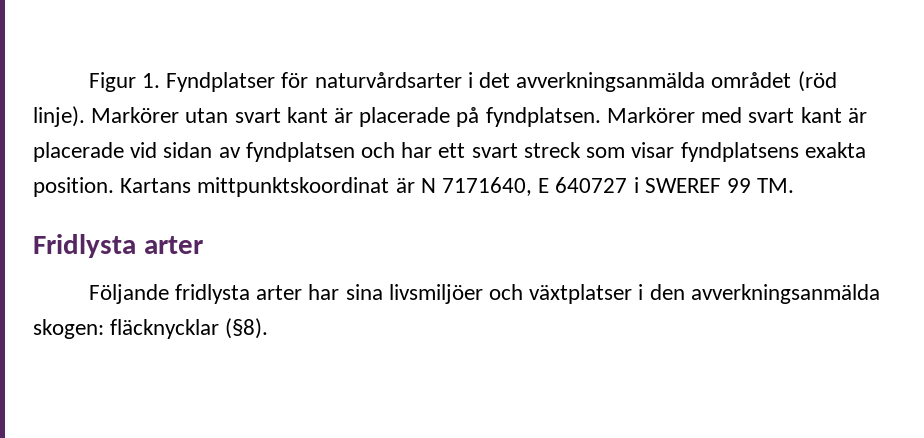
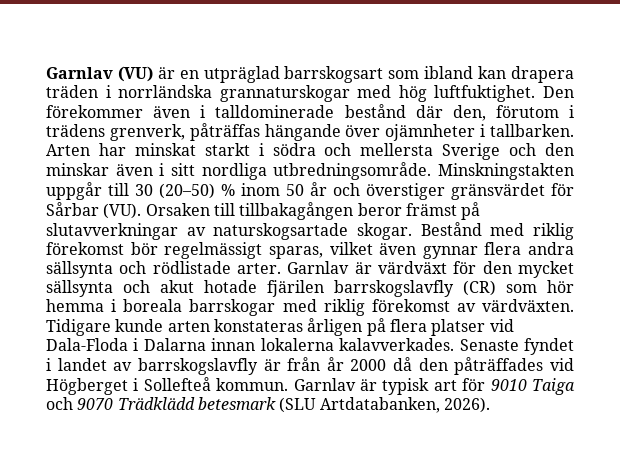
[88,71,837,92] [33,106,867,127] [33,142,866,162] [33,177,795,197] [33,234,203,258] [88,284,880,304] [33,318,269,339] Figur 1. Fyndplatser för naturvårdsarter i det avverkningsanmälda området (röd linje). Markörer utan svart kant är placerade på fyndplatsen. Markörer med svart kant är placerade vid sidan av fyndplatsen och har ett svart streck som visar fyndplatsens exakta position. Kartans mittpunktskoordinat är N 7171640, E 640727 i SWEREF 99 TM. // Fridlysta arter // Följande fridlysta arter har sina livsmiljöer och växtplatser i den avverkningsanmälda skogen: fläcknycklar (§8). -> [46,66,575,83] [46,85,574,102] [46,104,574,121] [46,123,574,141] [46,143,574,160] [46,162,574,180] [46,182,574,200] [46,202,481,220] [46,222,575,240] [46,242,574,259] [46,261,574,278] [46,280,574,297] [46,299,574,316] [46,318,514,336] [46,338,574,355] [46,357,574,375] [46,377,576,395] [46,397,490,413] Garnlav (VU) är en utpräglad barrskogsart som ibland kan drapera träden i norrländska grannaturskogar med hög luftfuktighet. Den förekommer även i talldominerade bestånd där den, förutom i trädens grenverk, påträffas hängande över ojämnheter i tallbarken. Arten har minskat starkt i södra och mellersta Sverige och den minskar även i sitt nordliga utbredningsområde. Minskningstakten uppgår till 30 (20–50) % inom 50 år och överstiger gränsvärdet för Sårbar (VU). Orsaken till tillbakagången beror främst på slutavverkningar av naturskogsartade skogar. Bestånd med riklig förekomst bör regelmässigt sparas, vilket även gynnar flera andra sällsynta och rödlistade arter. Garnlav är värdväxt för den mycket sällsynta och akut hotade fjärilen barrskogslavfly (CR) som hör hemma i boreala barrskogar med riklig förekomst av värdväxten. Tidigare kunde arten konstateras årligen på flera platser vid Dala-Floda i Dalarna innan lokalerna kalavverkades. Senaste fyndet i landet av barrskogslavfly är från år 2000 då den påträffades vid Högberget i Sollefteå kommun. Garnlav är typisk art för 9010 Taiga och 9070 Trädklädd betesmark (SLU Artdatabanken, 2026).

